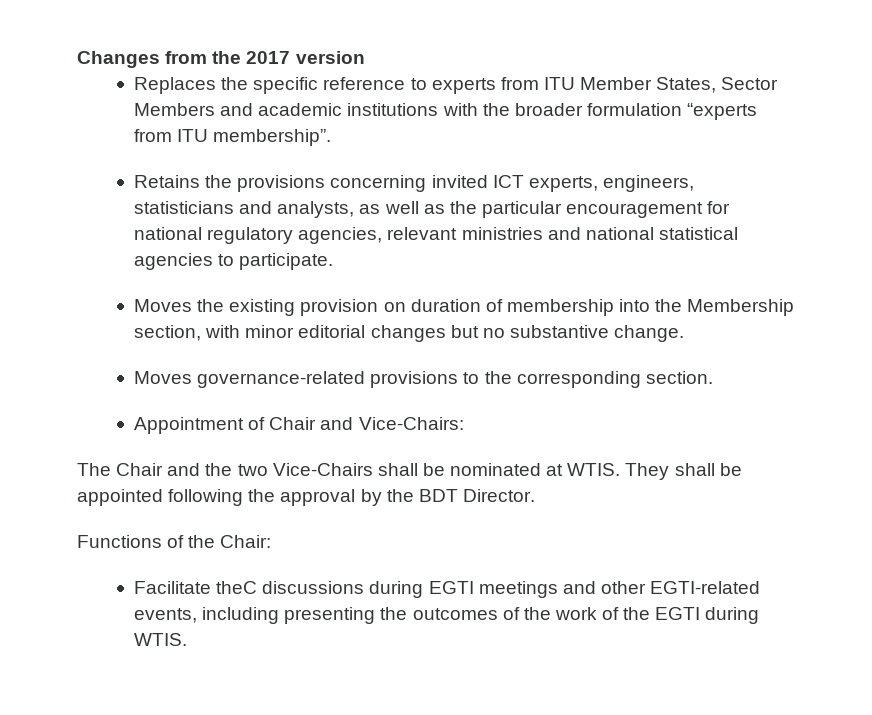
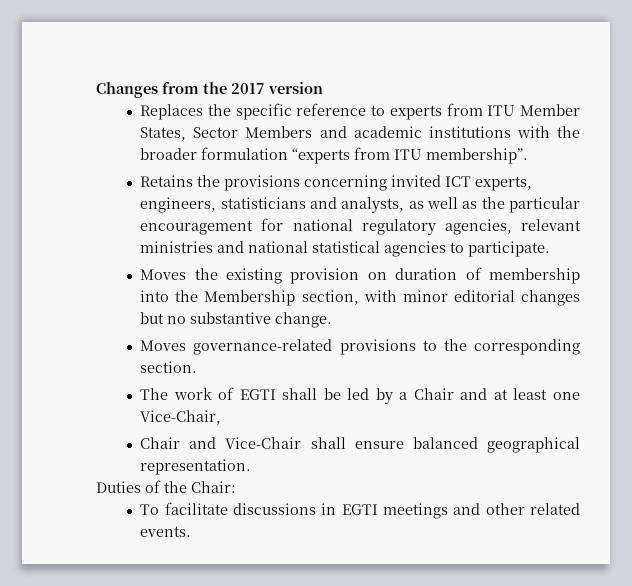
[134,417,464,434] [77,463,742,480] [77,489,535,506] [77,535,272,548] [134,581,761,598] [134,607,760,624] [134,633,188,646] Appointment of Chair and Vice-Chairs: // The Chair and the two Vice-Chairs shall be nominated at WTIS. They shall be appointed following the approval by the BDT Director. // Functions of the Chair: // Facilitate theC discussions during EGTI meetings and other EGTI-related events, including presenting the outcomes of the work of the EGTI during WTIS. -> [140,387,580,404] [140,410,222,425] [140,437,580,453] [140,459,252,475] [96,480,236,493] [140,502,581,519] [140,526,192,537] The work of EGTI shall be led by a Chair and at least one Vice-Chair, // Chair and Vice-Chair shall ensure balanced geographical representation. // Duties of the Chair: // To facilitate discussions in EGTI meetings and other related events.

